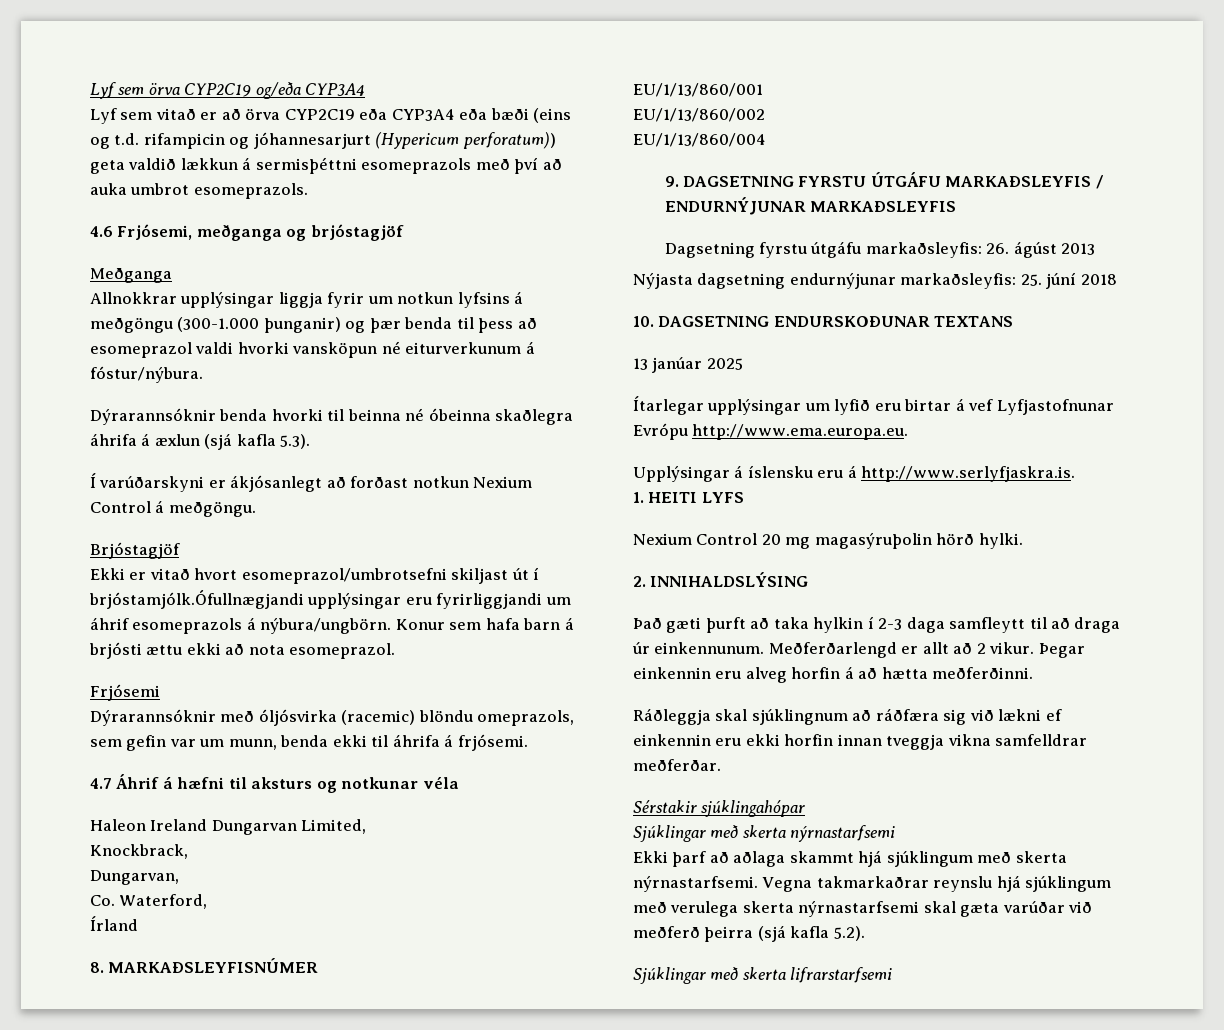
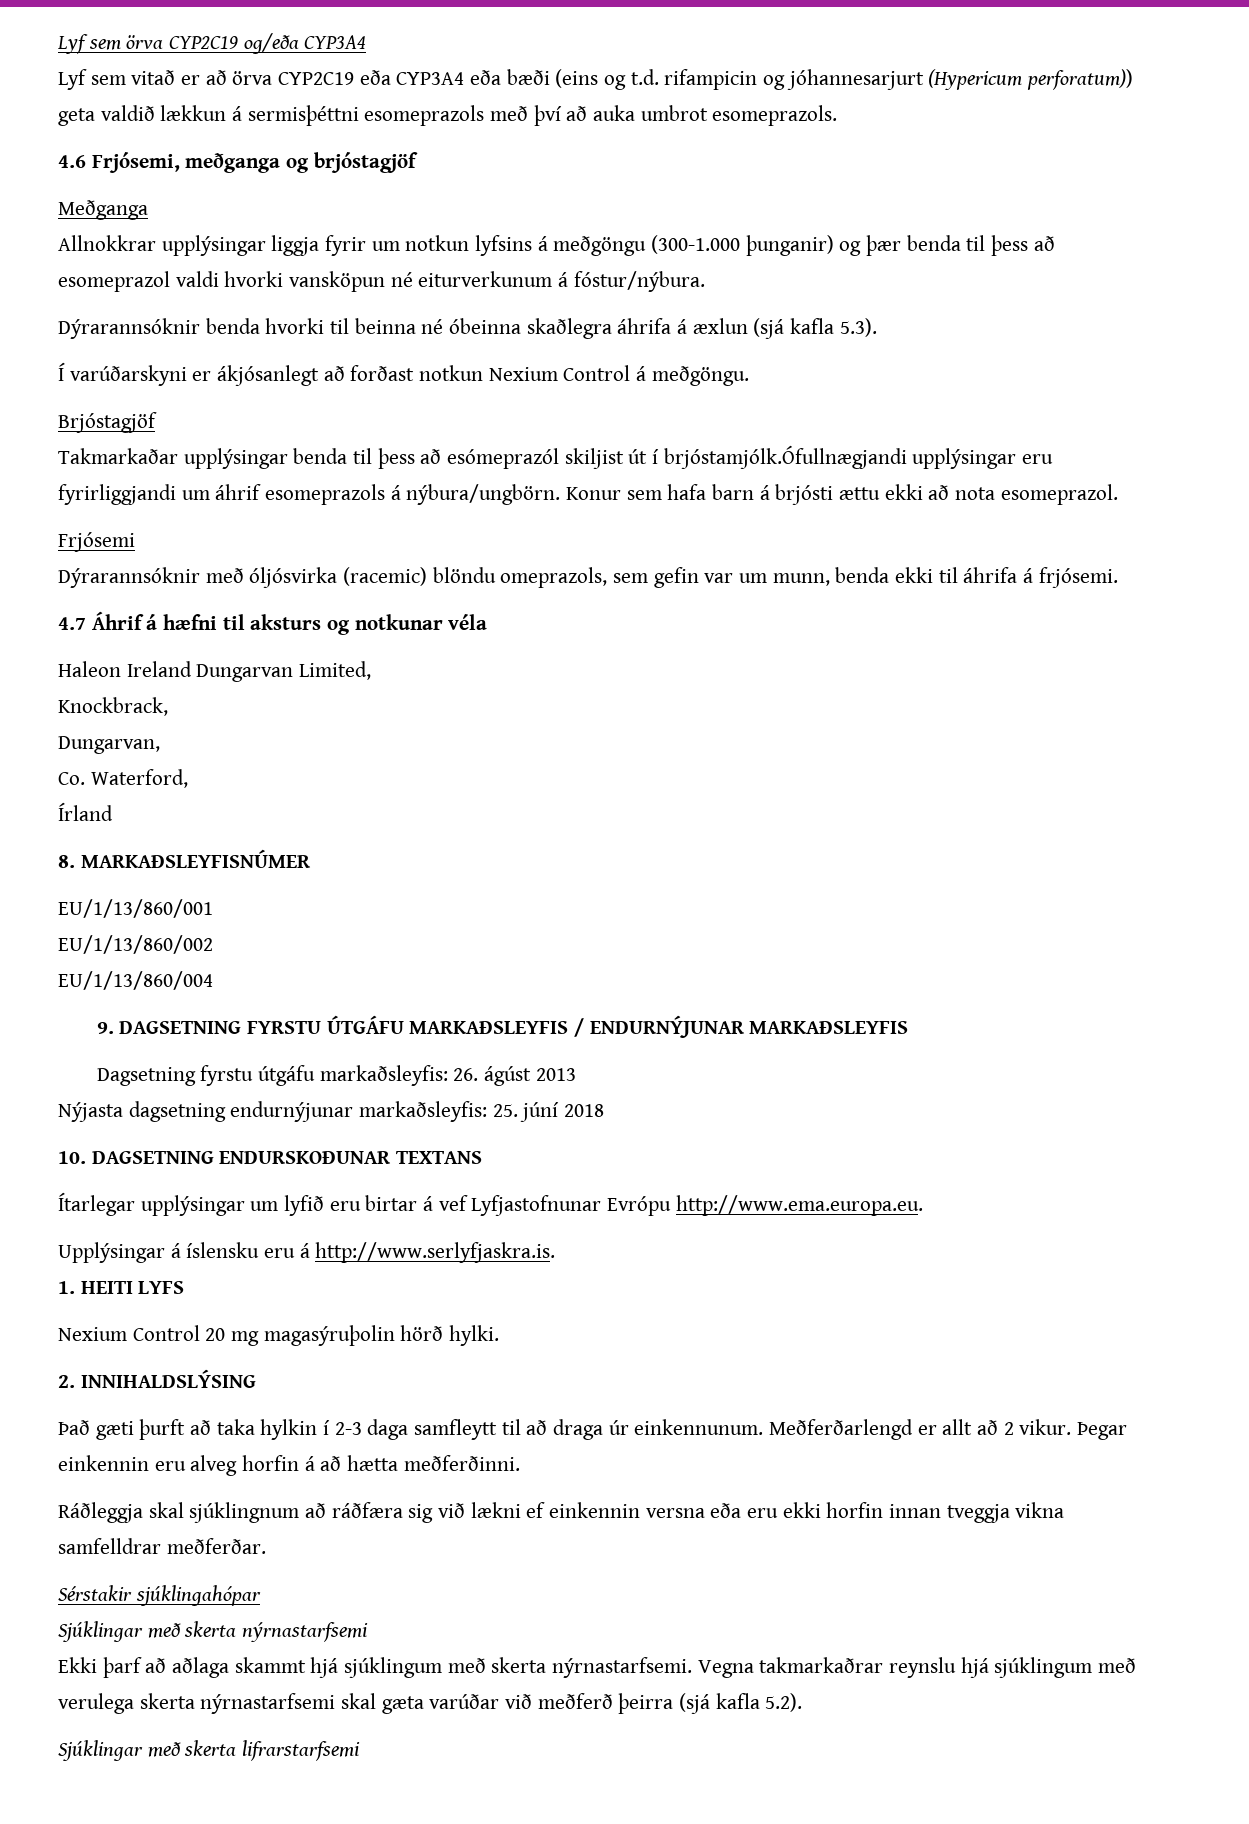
[90,568,509,584] Ekki er vitað hvort esomeprazol/umbrotsefni skiljast -> [58,448,624,469] Takmarkaðar upplýsingar benda til þess að esómeprazól skiljist
[633,357,743,373] // 13 janúar 2025 -> (483, 1157) none
(711, 740) none -> [645,1503,742,1518] versna eða

